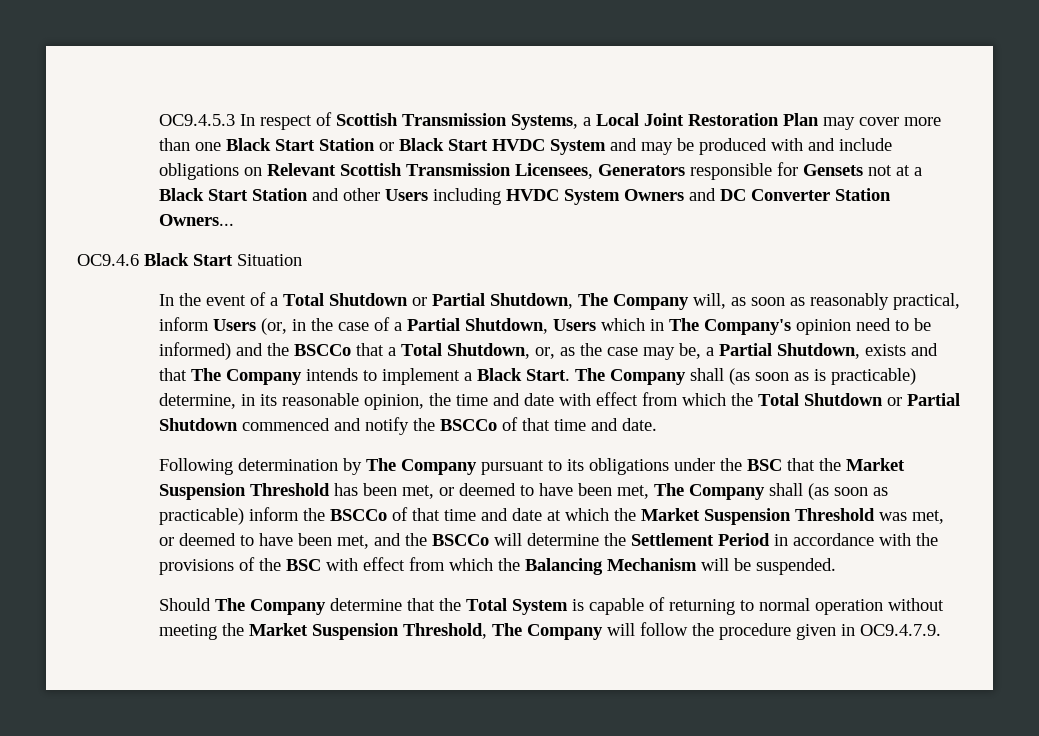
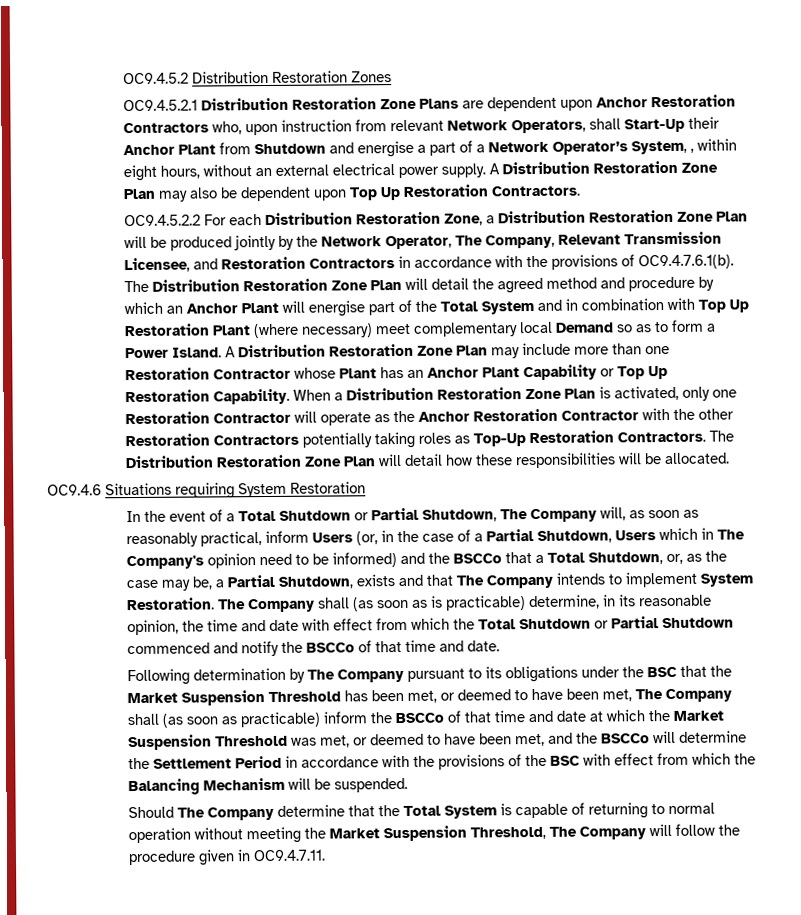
[158,112,941,130] [158,138,892,155] [158,162,922,180] [158,188,891,205] [158,214,234,226] [77,253,302,266] OC9.4.5.3 In respect of Scottish Transmission Systems, a Local Joint Restoration Plan may cover more than one Black Start Station or Black Start HVDC System and may be produced with and include obligations on Relevant Scottish Transmission Licensees, Generators responsible for Gensets not at a Black Start Station and other Users including HVDC System Owners and DC Converter Station Owners... // OC9.4.6 Black Start Situation -> [123,70,393,85] [123,94,737,112] [123,116,721,136] [123,138,738,158] [123,160,719,182] [123,184,582,202] [124,209,749,227] [124,231,723,251] [124,254,735,273] [124,276,715,294] [124,297,750,317] [124,319,717,339] [125,342,671,359] [125,364,669,381] [125,385,738,405] [125,407,735,426] [125,430,735,449] [125,452,731,469] [47,481,366,499] OC9.4.5.2 Distribution Restoration Zones // OC9.4.5.2.1 Distribution Restoration Zone Plans are dependent upon Anchor Restoration Contractors who, upon instruction from relevant Network Operators, shall Start-Up their Anchor Plant from Shutdown and energise a part of a Network Operator’s System, , within eight hours, without an external electrical power supply. A Distribution Restoration Zone Plan may also be dependent upon Top Up Restoration Contractors. // OC9.4.5.2.2 For each Distribution Restoration Zone, a Distribution Restoration Zone Plan will be produced jointly by the Network Operator, The Company, Relevant Transmission Licensee, and Restoration Contractors in accordance with the provisions of OC9.4.7.6.1(b). The Distribution Restoration Zone Plan will detail the agreed method and procedure by which an Anchor Plant will energise part of the Total System and in combination with Top Up Restoration Plant (where necessary) meet complementary local Demand so as to form a Power Island. A Distribution Restoration Zone Plan may include more than one Restoration Contractor whose Plant has an Anchor Plant Capability or Top Up Restoration Capability. When a Distribution Restoration Zone Plan is activated, only one Restoration Contractor will operate as the Anchor Restoration Contractor with the other Restoration Contractors potentially taking roles as Top-Up Restoration Contractors. The Distribution Restoration Zone Plan will detail how these responsibilities will be allocated. // OC9.4.6 Situations requiring System Restoration
[463,368,570,381] a Black Start. -> [700,573,754,587] [127,597,216,611] System Restoration.
[859,624,941,636] OC9.4.7.9. -> [253,849,327,862] OC9.4.7.11.

